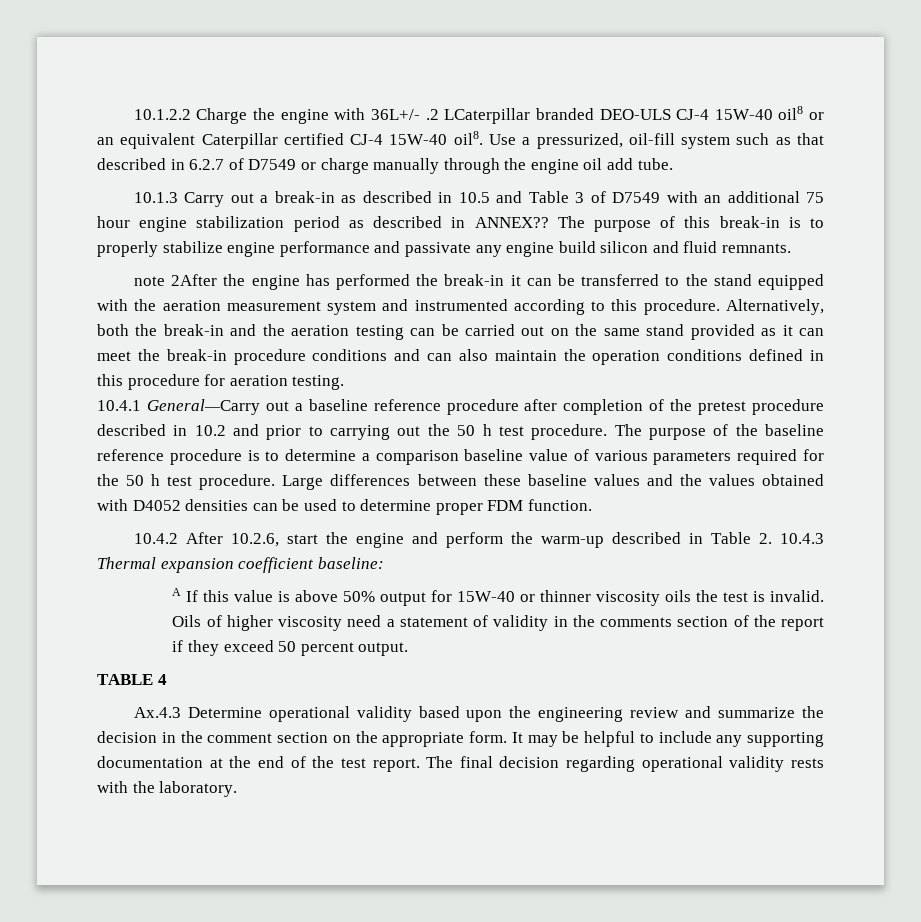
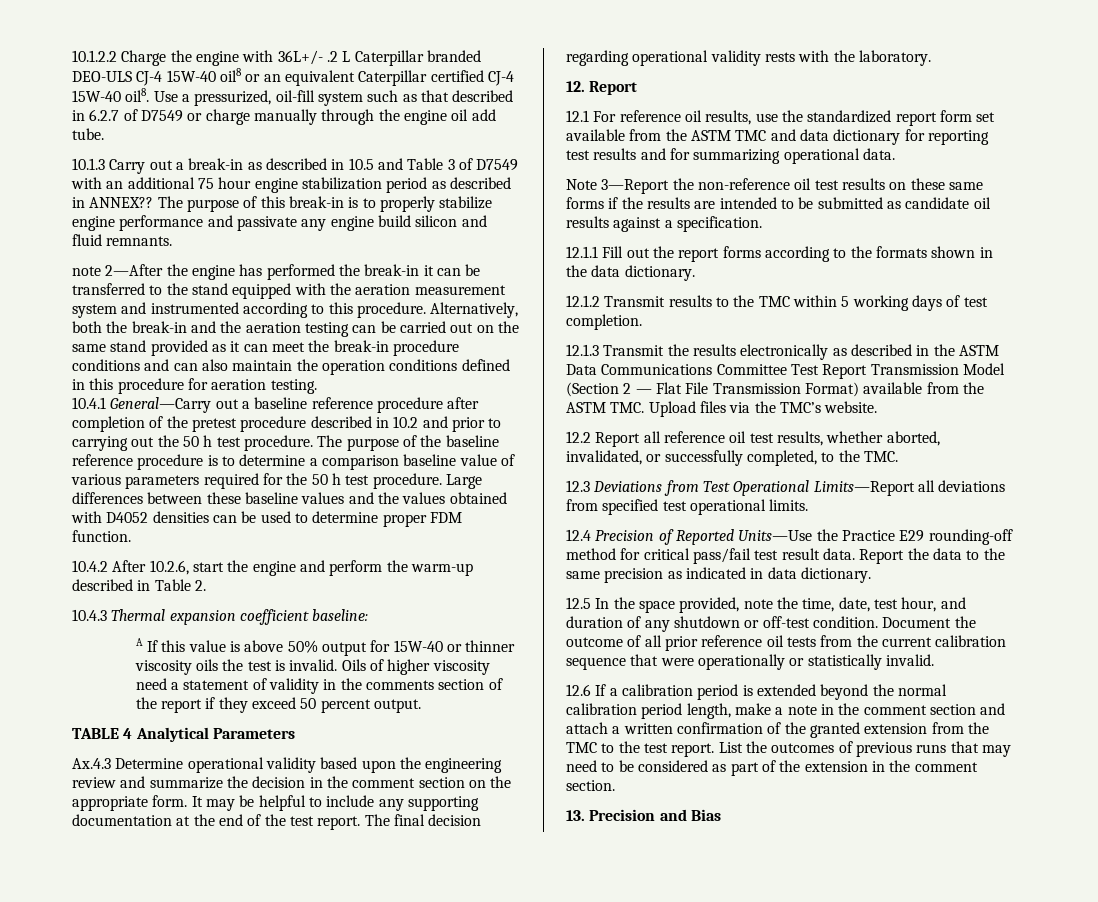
[444,108,531,124] LCaterpillar -> [342,50,424,66] L Caterpillar
[171,274,218,286] 2After -> [105,264,164,276] 2—After
(772, 538) none -> (206, 585) //
(167, 679) none -> [135,727,295,742] Analytical Parameters
(238, 789) none -> [566,81,638,95] [566,110,996,126] [566,129,989,145] [566,148,895,164] [566,178,983,194] [566,197,991,209] [566,216,762,232] [566,246,993,262] [566,265,695,281] [566,295,988,311] [566,314,642,330] [566,344,999,360] [566,363,1005,379] [566,382,984,397] [566,401,878,417] [566,431,940,447] [566,450,898,466] [566,480,1006,496] [566,499,809,515] [566,529,1013,545] [566,548,1005,564] [566,567,871,583] [566,597,966,613] [566,616,976,632] [566,635,1007,651] [566,654,934,670] [566,684,947,700] [566,703,1006,719] [566,722,989,738] [566,741,1011,757] [566,760,978,776] [566,780,615,791] [566,809,721,821] // 12. Report // 12.1 For reference oil results, use the standardized report form set available from the ASTM TMC and data dictionary for reporting test results and for summarizing operational data. // Note 3—Report the non-reference oil test results on these same forms if the results are intended to be submitted as candidate oil results against a specification. // 12.1.1 Fill out the report forms according to the formats shown in the data dictionary. // 12.1.2 Transmit results to the TMC within 5 working days of test completion. // 12.1.3 Transmit the results electronically as described in the ASTM Data Communications Committee Test Report Transmission Model (Section 2 — Flat File Transmission Format) available from the ASTM TMC. Upload files via the TMC’s website. // 12.2 Report all reference oil test results, whether aborted, invalidated, or successfully completed, to the TMC. // 12.3 Deviations from Test Operational Limits—Report all deviations from specified test operational limits. // 12.4 Precision of Reported Units—Use the Practice E29 rounding-off method for critical pass/fail test result data. Report the data to the same precision as indicated in data dictionary. // 12.5 In the space provided, note the time, date, test hour, and duration of any shutdown or off-test condition. Document the outcome of all prior reference oil tests from the current calibration sequence that were operationally or statistically invalid. // 12.6 If a calibration period is extended beyond the normal calibration period length, make a note in the comment section and attach a written confirmation of the granted extension from the TMC to the test report. List the outcomes of previous runs that may need to be considered as part of the extension in the comment section. // 13. Precision and Bias

